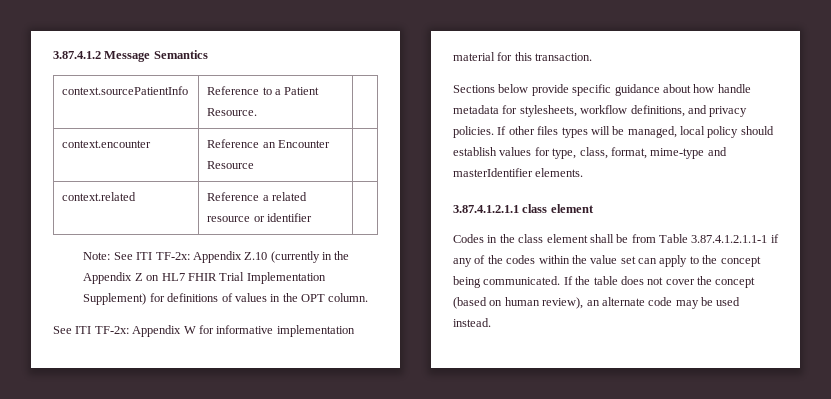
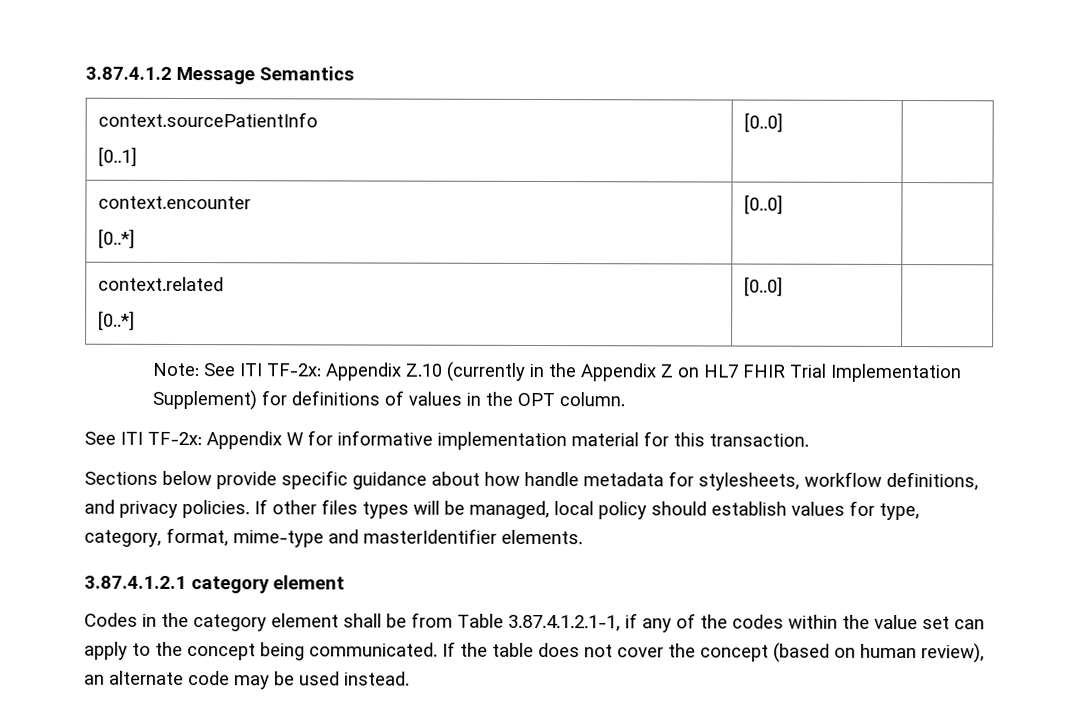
[207,86,320,95] [207,108,258,116] [62,140,152,148] [207,139,330,148] [207,161,255,169] [62,192,137,201] [207,192,307,201] [207,213,312,222] | Reference to a Patient Resource. | // context.encounter | Reference an Encounter Resource | // context.related | Reference a related resource or identifier -> [97,146,137,167] [743,112,783,133] [97,195,251,210] [97,228,135,249] [743,194,783,215] [97,276,224,292] [97,310,135,331] [743,276,783,297] // [0..1] | [0..0] | // context.encounter // [0..*] | [0..0] | // context.related // [0..*] | [0..0]
[579,147,608,159] class, -> [84,529,162,547] category,
[453,204,548,213] 3.87.4.1.2.1.1 class -> [84,575,270,594] 3.87.4.1.2.1 category
[518,234,544,243] class -> [193,614,267,632] category
[691,235,768,243] 3.87.4.1.2.1.1-1 -> [508,614,621,632] 3.87.4.1.2.1-1,

